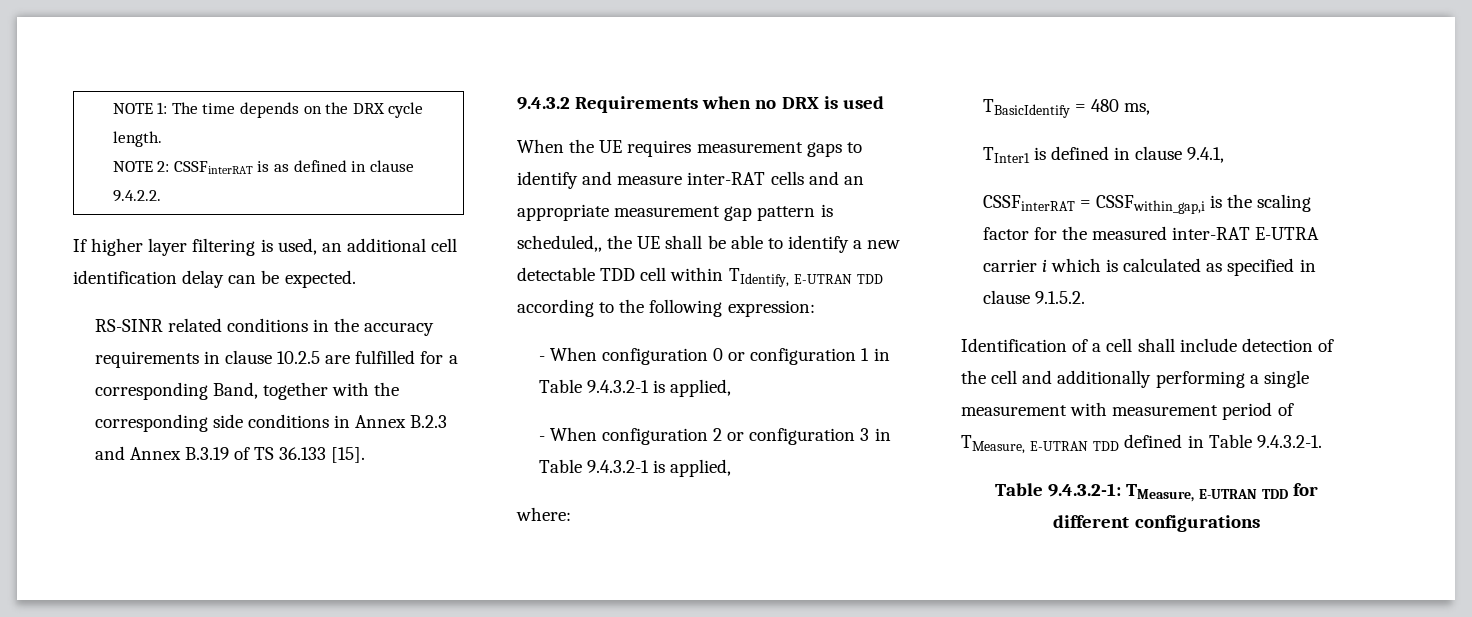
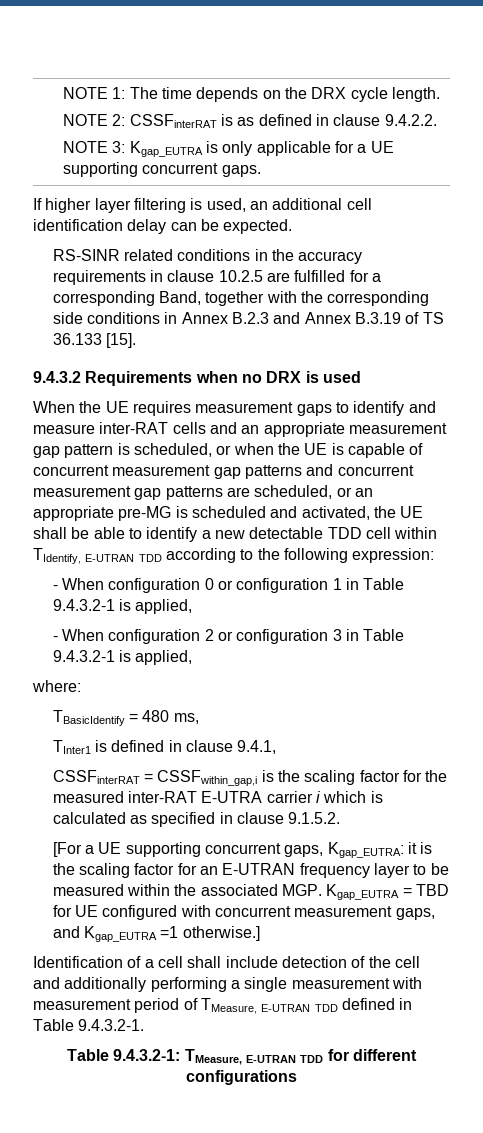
(161, 196) none -> [63,141,394,157] [63,162,261,177] // NOTE 3: Kgap_EUTRA is only applicable for a UE supporting concurrent gaps.
[517,235,602,252] scheduled,, -> [133,443,424,458] [33,464,414,479] [33,485,373,500] [33,506,370,521] scheduled, or when the UE is capable of concurrent measurement gap patterns and concurrent measurement gap patterns are scheduled, or an appropriate pre-MG is scheduled and activated,
(1085, 297) none -> [52,842,433,858] [52,863,449,878] [52,884,449,900] [52,905,435,920] [52,926,260,942] // [For a UE supporting concurrent gaps, Kgap_EUTRA: it is the scaling factor for an E-UTRAN frequency layer to be measured within the associated MGP. Kgap_EUTRA = TBD for UE configured with concurrent measurement gaps, and Kgap_EUTRA =1 otherwise.]

